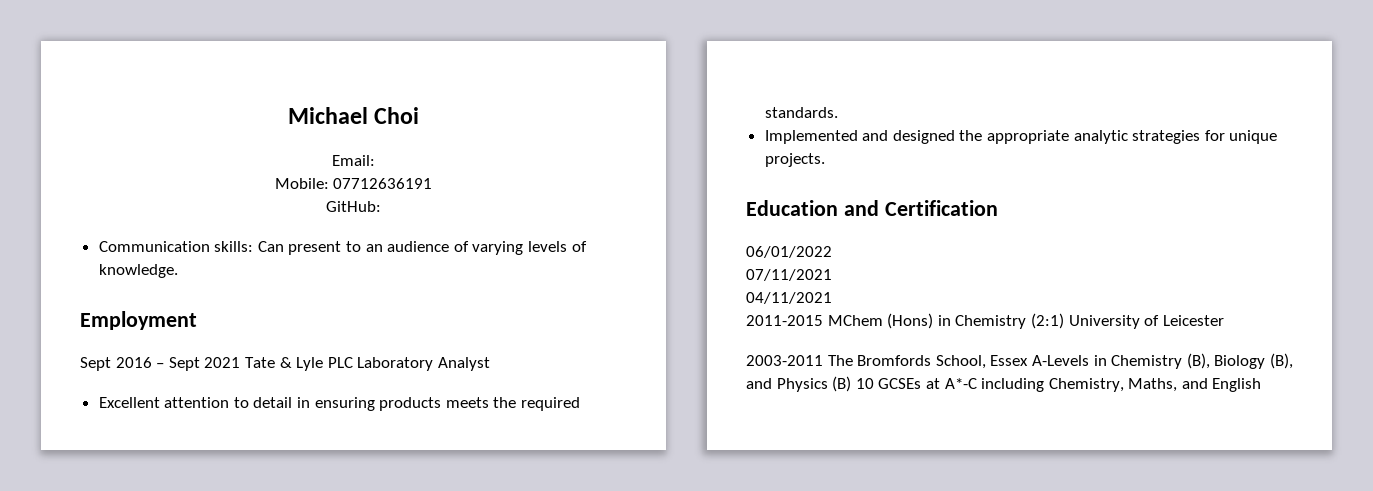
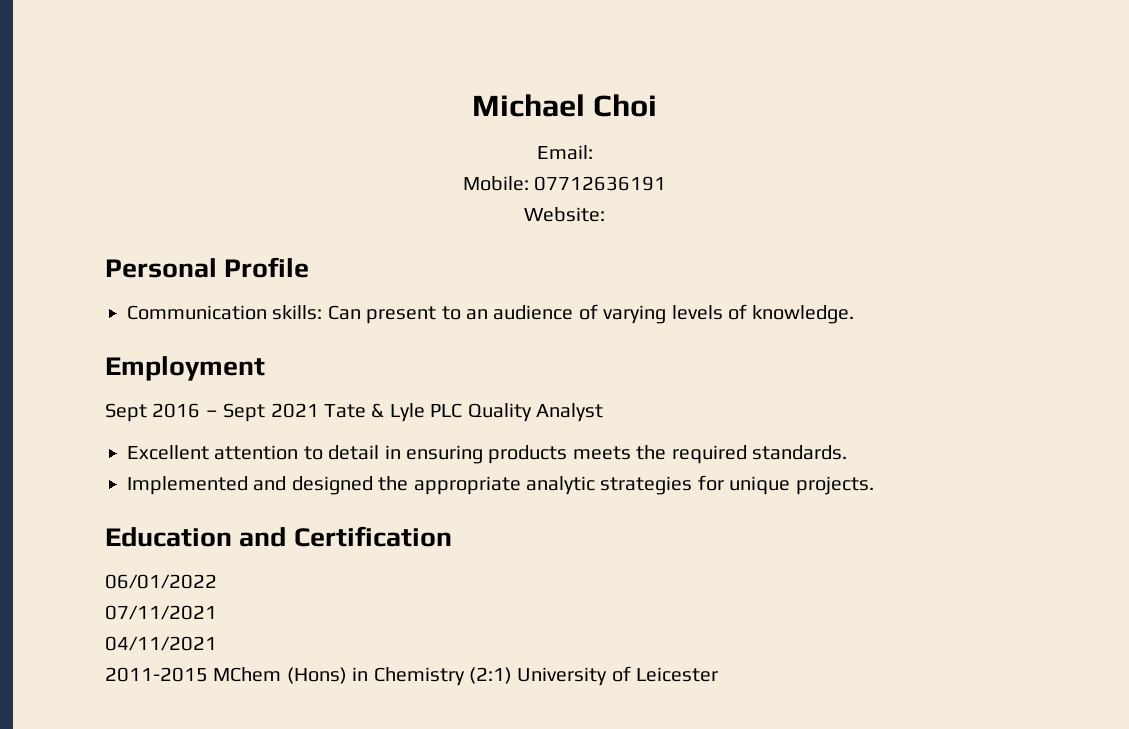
[326,201,381,212] GitHub: -> [524,207,605,222] [105,257,310,278] Website: // Personal Profile
[357,357,434,371] Laboratory -> [467,403,532,422] Quality
[746,353,1293,369] [746,376,1262,392] // 2003-2011 The Bromfords School, Essex A-Levels in Chemistry (B), Biology (B), and Physics (B) 10 GCSEs at A*-C including Chemistry, Maths, and English -> (719, 674) none

